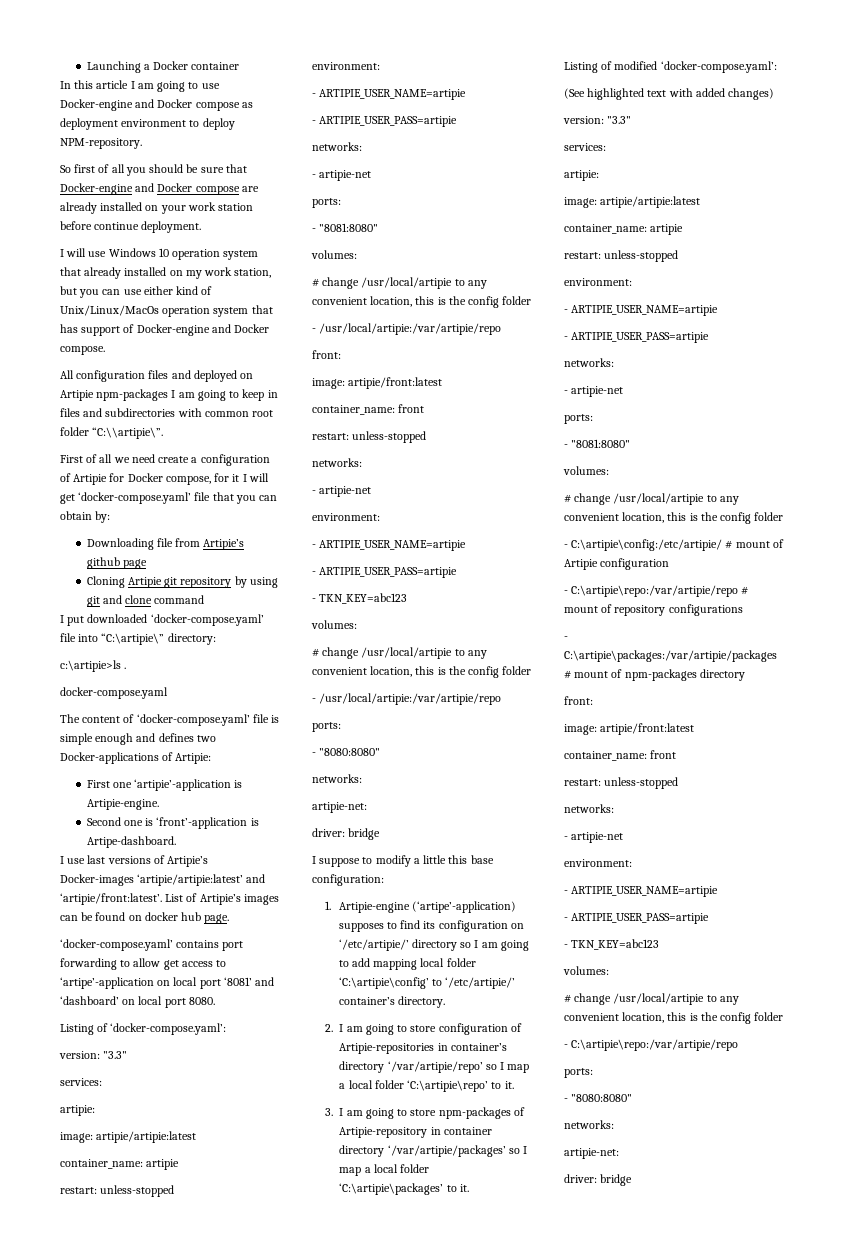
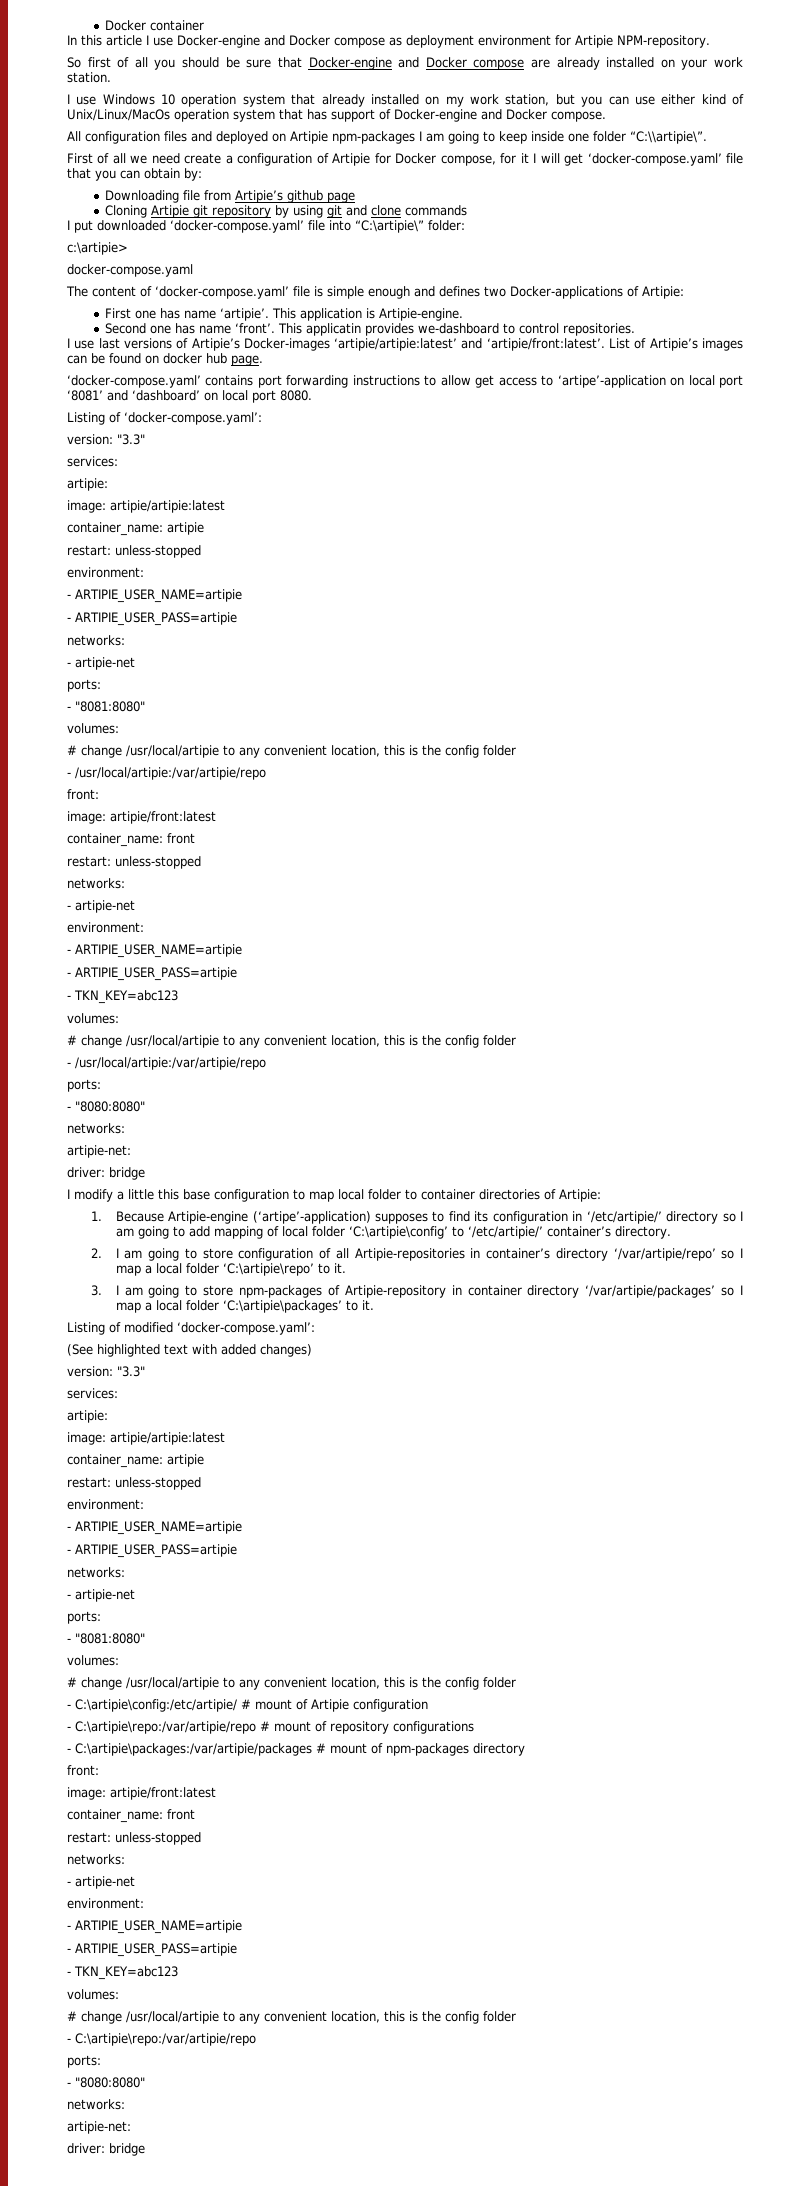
[86,61,150,73] Launching a -> (105, 25) none
[137,81,199,92] am going to -> (149, 40) none
[189,118,235,130] to deploy -> [555,35,613,48] for Artipie
[218,203,254,211] [60,221,202,233] [60,248,87,257] station before continue deployment. // I will -> [67,72,111,83] [67,94,70,104] station. // I
[267,390,278,398] [60,408,274,417] in files and subdirectories with common root -> [531,131,589,142] inside one
[154,595,205,604] command -> [405,205,468,216] commands
[167,633,216,645] [60,660,127,672] directory: // c:\artipie>ls . -> [428,220,465,231] [67,242,128,255] folder: // c:\artipie>
[134,779,232,791] ‘artipie’-application -> [160,308,363,321] has name ‘artipie’. This application
[145,817,259,829] [86,836,176,848] is ‘front’-application is Artipe-dashboard. -> [175,323,636,336] has name ‘front’. This applicatin provides we-dashboard to control repositories.
(117, 964) none -> [352,375,420,386] instructions
[319,857,373,867] suppose to -> (70, 1194) none
[312,874,384,886] configuration: -> [214,1189,601,1202] configuration to map local folder to container directories of Artipie:
(332, 905) none -> [115,1211,164,1222] Because
[510,923,524,929] on -> [572,1211,583,1221] in
(418, 964) none -> [266,1226,279,1237] of
(522, 1027) none -> [335,1248,349,1259] all

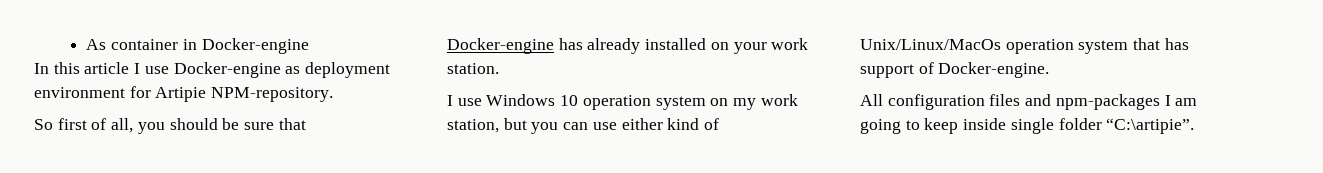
[105,20,205,31] Docker container -> [86,38,309,54] As container in Docker-engine
[264,35,385,48] and Docker compose -> (281, 70) none
[134,57,148,68] all -> [111,118,134,133] all,
[398,57,550,70] and Docker compose are -> [558,38,583,50] has
[291,94,419,107] that already installed -> (706, 103) none
[394,109,606,122] Docker-engine and Docker compose. -> [938,62,1050,78] Docker-engine.
[216,131,328,144] deployed on Artipie -> (1052, 100) none
[568,131,707,144] [67,153,743,166] [67,168,202,181] [105,190,356,203] [105,205,468,218] [67,220,465,233] [67,242,128,255] [67,264,193,277] [66,286,684,299] [105,308,464,321] [105,323,636,336] [67,338,743,351] [67,353,263,366] [67,375,743,388] [67,390,312,403] [67,412,262,425] [67,434,145,445] [67,456,118,467] [67,478,108,491] [67,500,225,513] [67,522,204,536] [67,545,201,558] [67,567,144,578] [67,589,242,603] [67,612,237,626] [67,635,125,646] [67,657,135,670] [67,679,101,692] [67,701,145,712] [67,723,119,734] [67,745,516,758] [67,767,266,780] [67,789,99,800] [67,811,216,824] [67,833,195,847] [67,856,201,869] [67,878,125,889] [67,900,135,913] [67,922,144,933] [67,944,242,958] [67,967,237,981] [67,990,178,1004] [67,1013,119,1024] [67,1035,516,1048] [67,1057,266,1070] [67,1079,101,1092] [67,1101,145,1112] [67,1123,125,1134] [67,1145,131,1158] [67,1167,145,1180] [67,1189,601,1202] [91,1211,743,1224] [115,1226,671,1239] [91,1248,743,1261] [115,1263,346,1276] [91,1285,743,1298] [115,1300,374,1313] [67,1322,315,1335] [67,1344,312,1357] [67,1366,145,1377] [67,1388,118,1399] [67,1410,108,1423] [67,1432,225,1445] [67,1454,204,1468] [67,1477,201,1490] [67,1499,144,1510] [67,1521,242,1535] [67,1544,237,1558] [67,1567,125,1578] [67,1589,135,1602] [67,1611,101,1624] [67,1633,145,1644] [67,1655,119,1666] [67,1677,516,1690] [67,1699,428,1712] [67,1721,474,1734] [67,1743,525,1756] [67,1765,99,1776] [67,1787,216,1800] [67,1809,195,1823] [67,1832,201,1845] [67,1854,125,1865] [67,1876,135,1889] [67,1898,144,1909] [67,1920,242,1934] [67,1943,237,1957] [67,1966,178,1980] [67,1989,119,2000] [67,2011,516,2024] [67,2033,256,2046] [67,2055,101,2068] [67,2077,145,2088] [67,2099,125,2110] [67,2121,131,2134] [67,2143,145,2156] one folder “C:\\artipie\”. // First of all we need create a configuration of Artipie for Docker compose, for it I will get ‘docker-compose.yaml’ file that you can obtain by: // Downloading file from Artipie’s github page // Cloning Artipie git repository by using git and clone commands // I put downloaded ‘docker-compose.yaml’ file into “C:\artipie\” folder: // c:\artipie> // docker-compose.yaml // The content of ‘docker-compose.yaml’ file is simple enough and defines two Docker-applications of Artipie: // First one has name ‘artipie’. This application is Artipie-engine. // Second one has name ‘front’. This applicatin provides we-dashboard to control repositories. // I use last versions of Artipie’s Docker-images ‘artipie/artipie:latest’ and ‘artipie/front:latest’. List of Artipie’s images can be found on docker hub page. // ‘docker-compose.yaml’ contains port forwarding instructions to allow get access to ‘artipe’-application on local port ‘8081’ and ‘dashboard’ on local port 8080. // Listing of ‘docker-compose.yaml’: // version: "3.3" // services: // artipie: // image: artipie/artipie:latest // container_name: artipie // restart: unless-stopped // environment: // - ARTIPIE_USER_NAME=artipie // - ARTIPIE_USER_PASS=artipie // networks: // - artipie-net // ports: // - "8081:8080" // volumes: // # change /usr/local/artipie to any convenient location, this is the config folder // - /usr/local/artipie:/var/artipie/repo // front: // image: artipie/front:latest // container_name: front // restart: unless-stopped // networks: // - artipie-net // environment: // - ARTIPIE_USER_NAME=artipie // - ARTIPIE_USER_PASS=artipie // - TKN_KEY=abc123 // volumes: // # change /usr/local/artipie to any convenient location, this is the config folder // - /usr/local/artipie:/var/artipie/repo // ports: // - "8080:8080" // networks: // artipie-net: // driver: bridge // I modify a little this base configuration to map local folder to container directories of Artipie: // 1. Because Artipie-engine (‘artipe’-application) supposes to find its configuration in ‘/etc/artipie/’ directory so I am going to add mapping of local folder ‘C:\artipie\config’ to ‘/etc/artipie/’ container’s directory. // 2. I am going to store configuration of all Artipie-repositories in container’s directory ‘/var/artipie/repo’ so I map a local folder ‘C:\artipie\repo’ to it. // 3. I am going to store npm-packages of Artipie-repository in container directory ‘/var/artipie/packages’ so I map a local folder ‘C:\artipie\packages’ to it. // Listing of modified ‘docker-compose.yaml’: // (See highlighted text with added changes) // version: "3.3" // services: // artipie: // image: artipie/artipie:latest // container_name: artipie // restart: unless-stopped // environment: // - ARTIPIE_USER_NAME=artipie // - ARTIPIE_USER_PASS=artipie // networks: // - artipie-net // ports: // - "8081:8080" // volumes: // # change /usr/local/artipie to any convenient location, this is the config folder // - C:\artipie\config:/etc/artipie/ # mount of Artipie configuration // - C:\artipie\repo:/var/artipie/repo # mount of repository configurations // - C:\artipie\packages:/var/artipie/packages # mount of npm-packages directory // front: // image: artipie/front:latest // container_name: front // restart: unless-stopped // networks: // - artipie-net // environment: // - ARTIPIE_USER_NAME=artipie // - ARTIPIE_USER_PASS=artipie // - TKN_KEY=abc123 // volumes: // # change /usr/local/artipie to any convenient location, this is the config folder // - C:\artipie\repo:/var/artipie/repo // ports: // - "8080:8080" // networks: // artipie-net: // driver: bridge -> [1010,118,1195,134] single folder “C:\artipie”.

